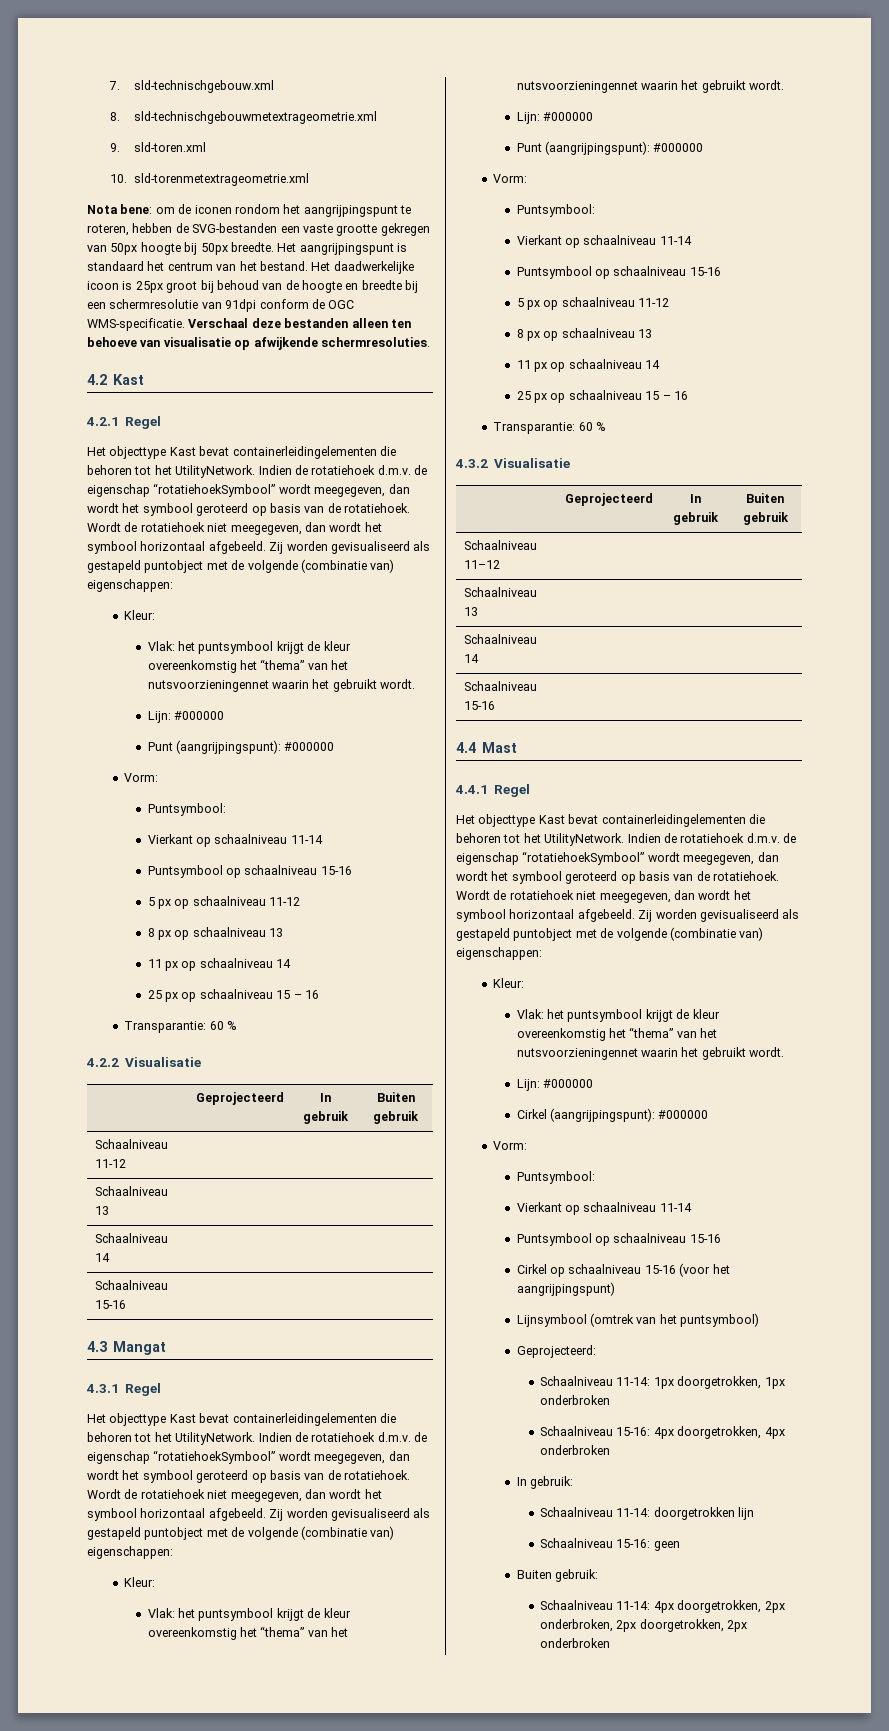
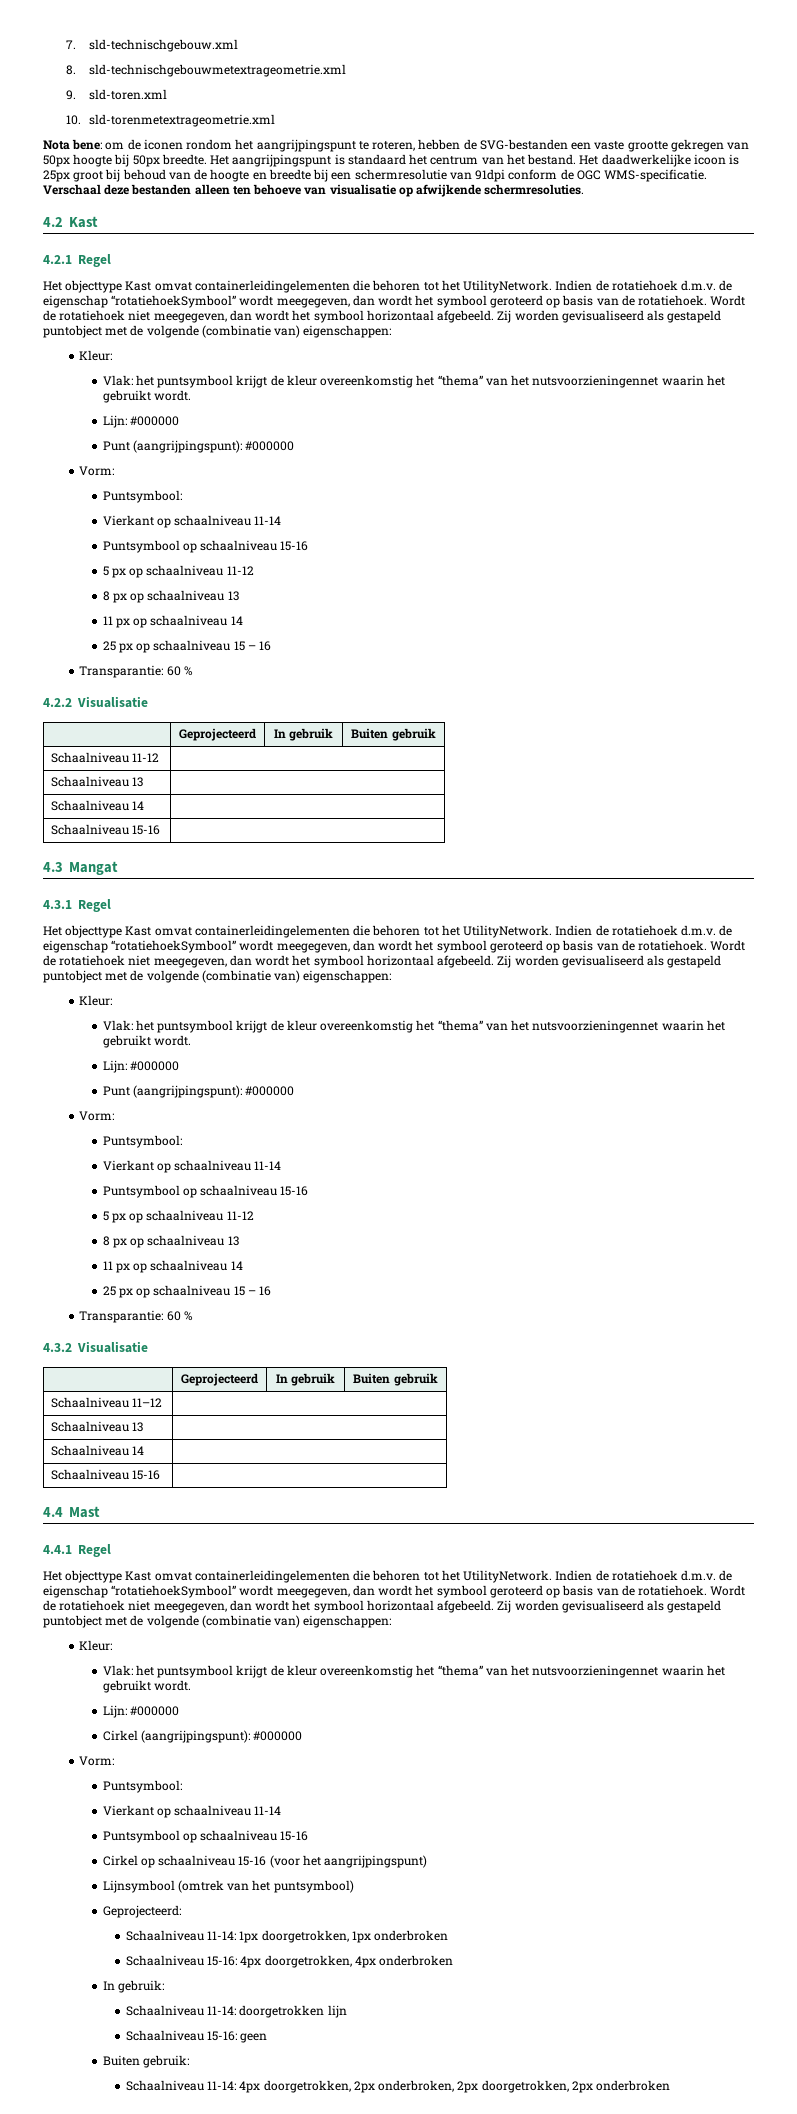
[199,446,230,456] bevat -> [154,282,192,291] omvat
[199,1413,230,1423] bevat -> [154,927,192,936] omvat
[568,814,599,824] bevat -> [154,1572,192,1581] omvat

